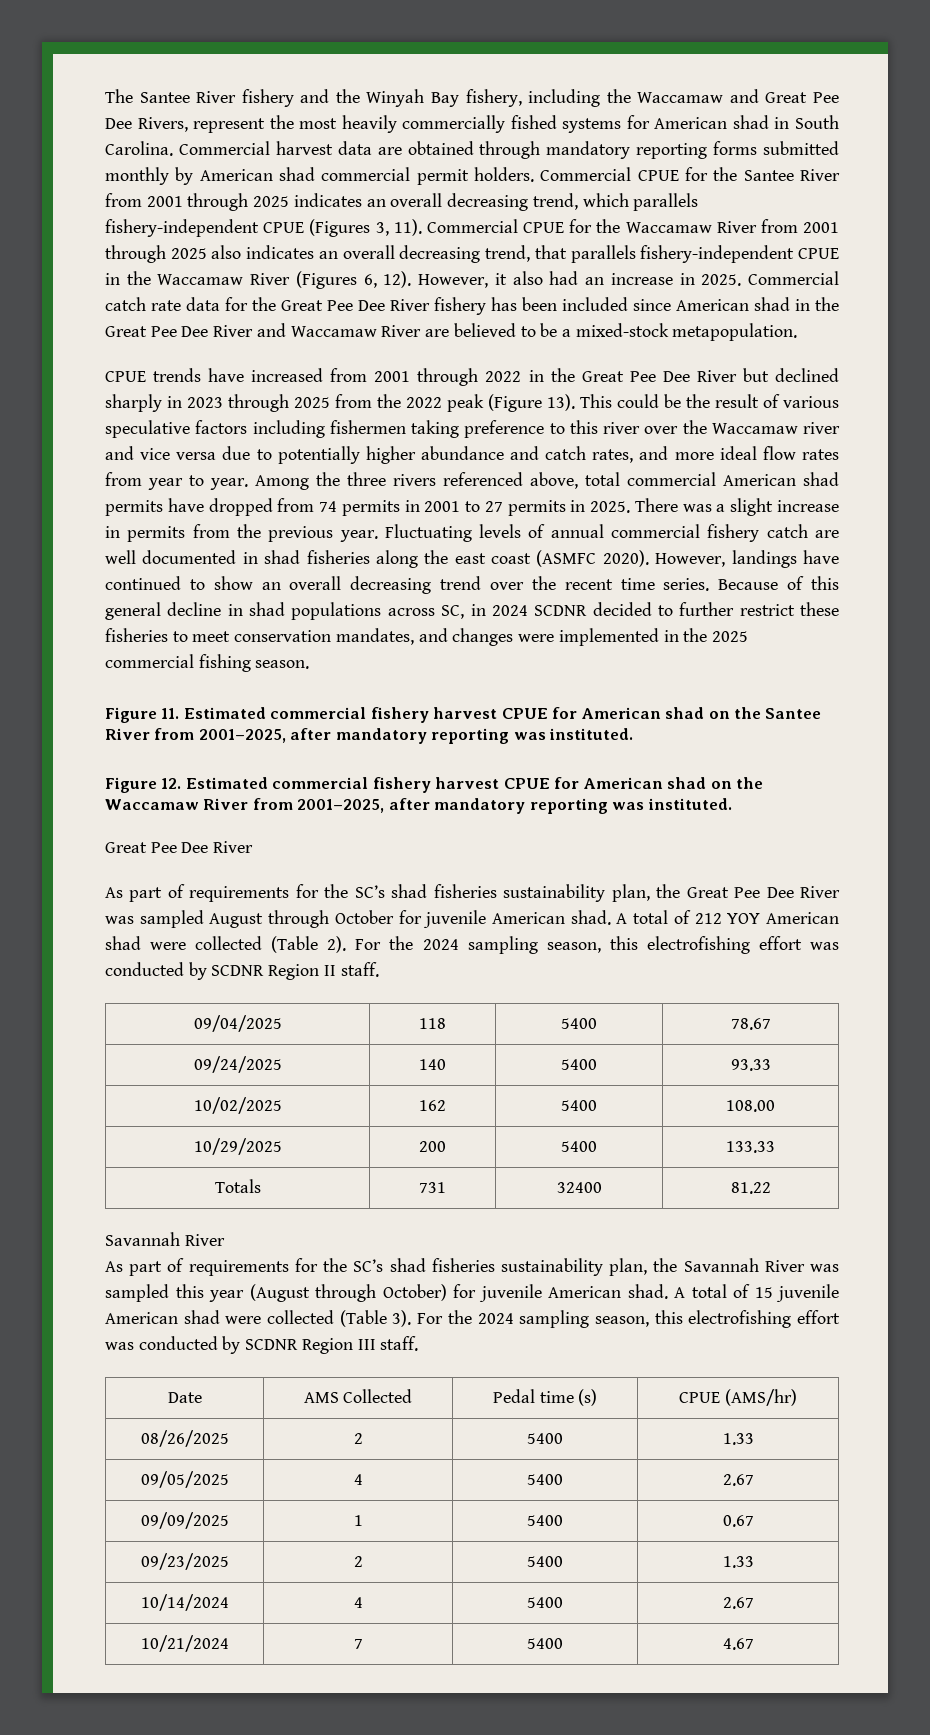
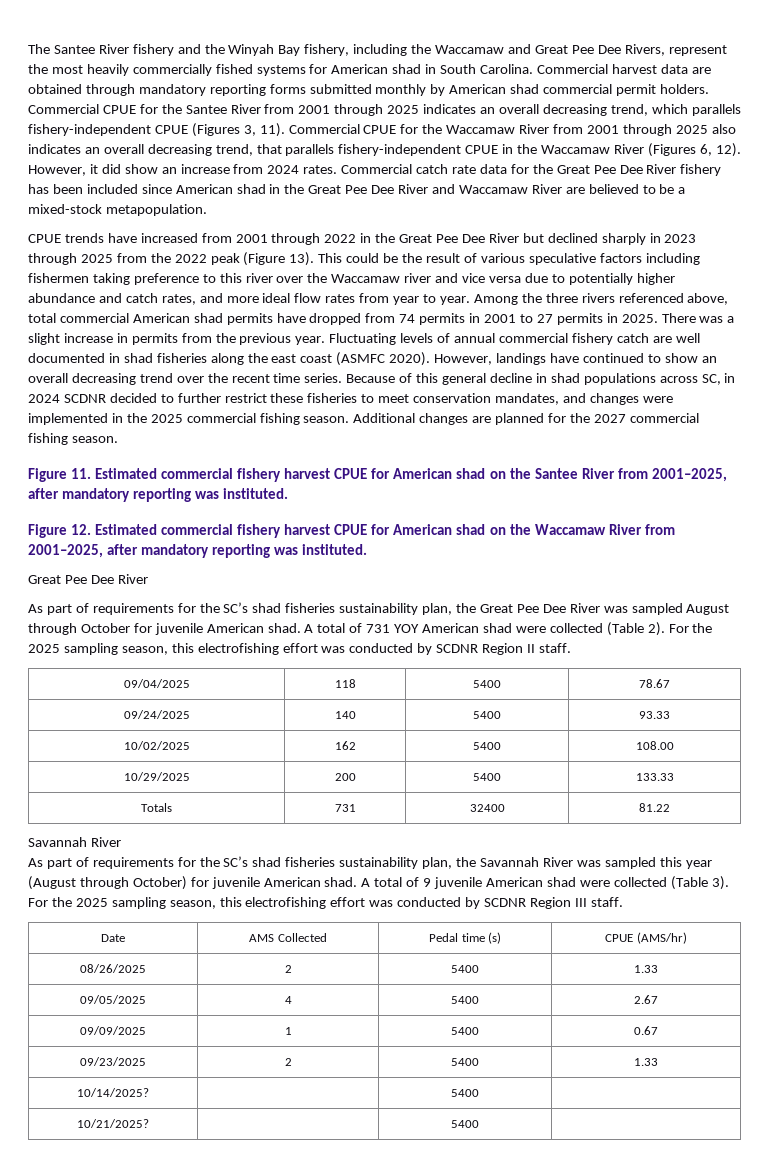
[512,271,742,286] also had an increase in 2025. -> [101,164,338,174] did show an increase from 2024 rates.
(310, 664) none -> [353,413,699,425] [28,433,118,445] Additional changes are planned for the 2027 commercial fishing season.
[694,913,722,924] 212 -> [366,624,391,633] 731
[422,939,459,950] 2024 -> [28,644,60,653] 2025
[754,1287,773,1298] 15 -> [423,878,432,887] 9
[477,1313,514,1324] 2024 -> [75,898,108,907] 2025
[140,1594,229,1611] [353,1597,363,1608] [527,1597,563,1608] [722,1597,754,1609] [140,1635,229,1652] [353,1639,363,1649] [527,1638,563,1649] [722,1638,754,1650] 10/14/2024 | 4 | 5400 | 2.67 // 10/21/2024 | 7 | 5400 | 4.67 -> [77,1088,149,1097] [451,1089,479,1097] [77,1119,149,1128] [451,1120,479,1128] 10/14/2025? | | 5400 | // 10/21/2025? | | 5400 |

